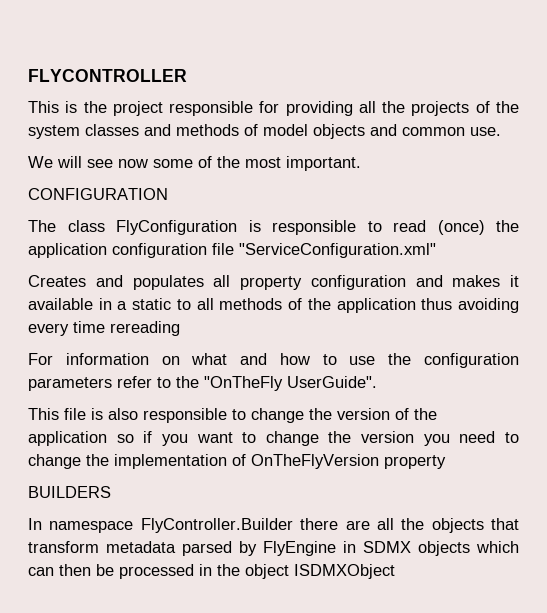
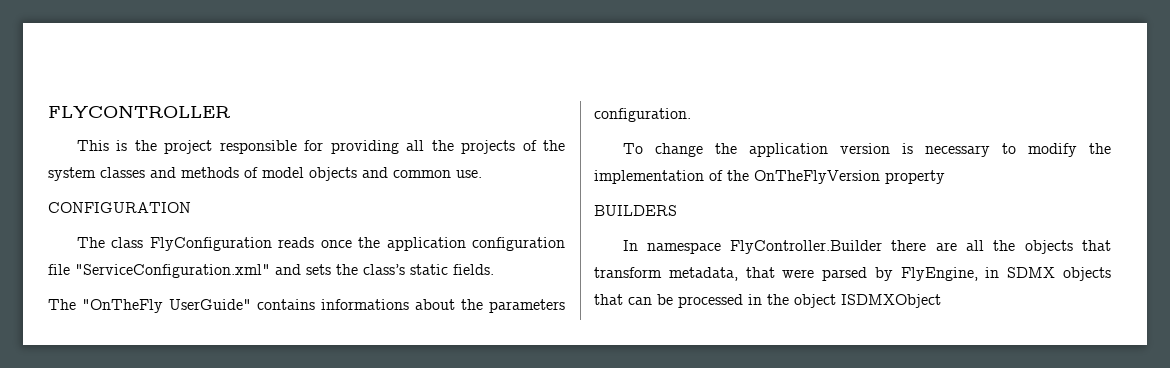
[28,156,361,171] // We will see now some of the most important. -> (482, 174) none
[248,220,485,235] is responsible to read (once) -> [278,237,352,248] reads once
[28,275,519,290] [28,298,519,313] [28,321,180,336] [28,353,519,368] [28,376,377,391] [28,408,437,423] [28,431,519,446] [28,454,81,469] // Creates and populates all property configuration and makes it available in a static to all methods of the application thus avoiding every time rereading // For information on what and how to use the configuration parameters refer to the "OnTheFly UserGuide". // This file is also responsible to change the version of the application so if you want to change the version you need to change -> [275,264,494,275] [48,299,565,313] [594,108,691,122] [622,143,1077,157] and sets the class’s static fields. // The "OnTheFly UserGuide" contains informations about the parameters configuration. // To change the application version is necessary to modify
(246, 460) none -> [727,170,749,181] the
[106,541,176,553] metadata -> [668,267,815,281] metadata, that were
[263,541,336,556] FlyEngine -> [900,267,978,281] FlyEngine,
[476,541,519,553] [28,564,91,576] which can then -> [594,294,652,305] that can

